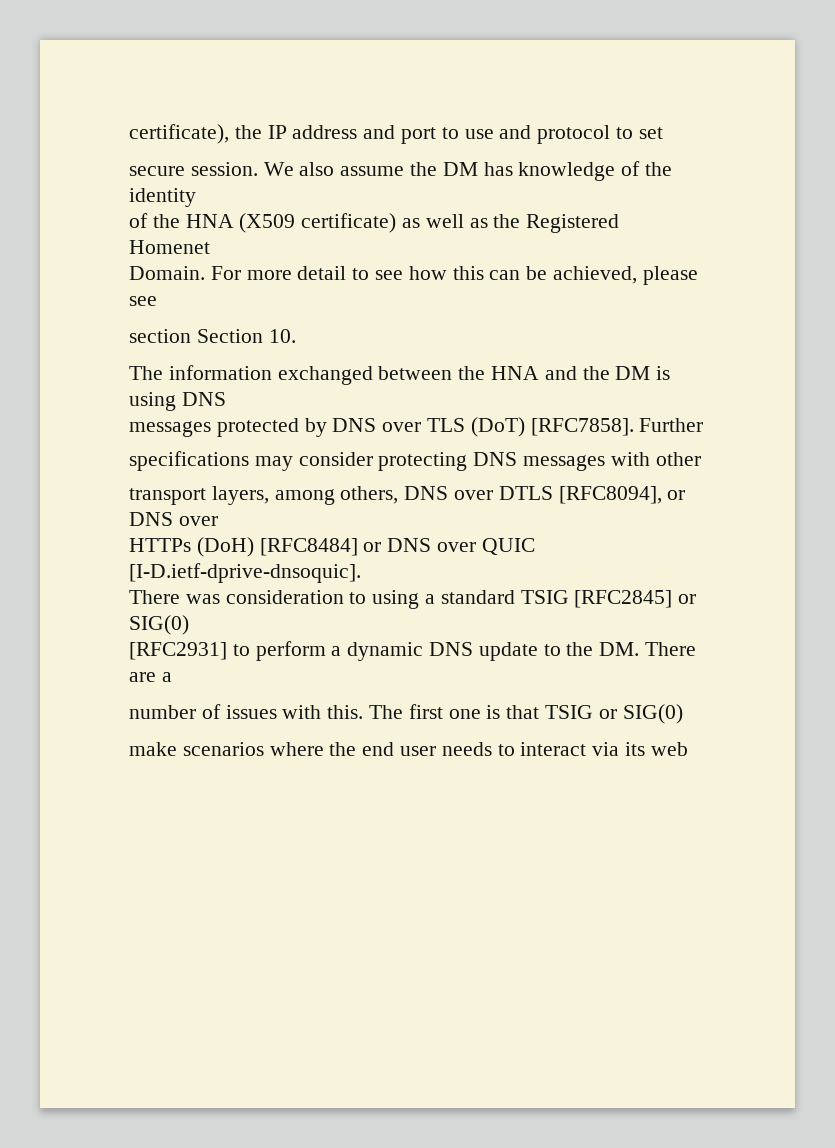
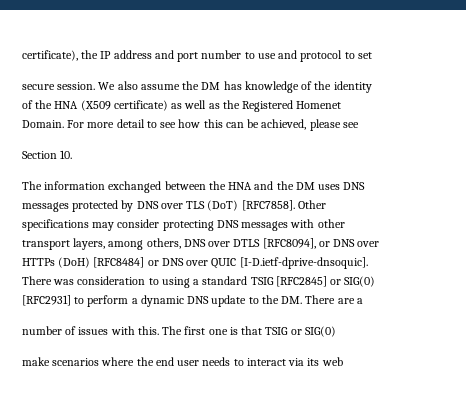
(437, 135) none -> [201,50,242,59] number
[129,329,191,343] section -> (359, 125) none
[656,366,671,380] [129,392,176,411] is using -> [318,184,341,190] uses
[639,418,704,432] Further -> [297,200,326,209] Other

